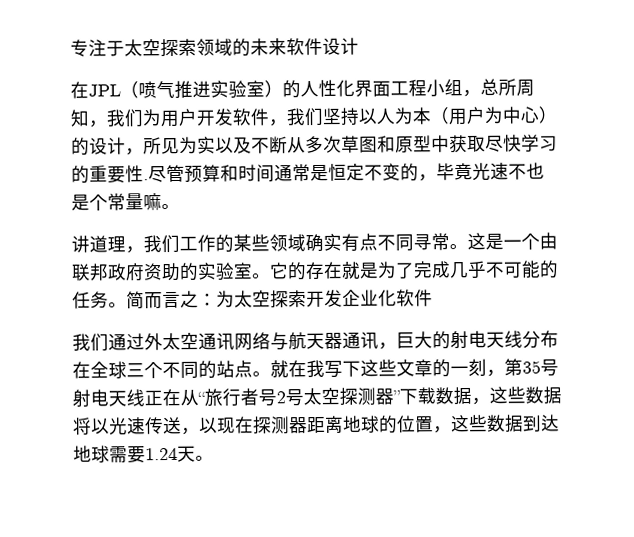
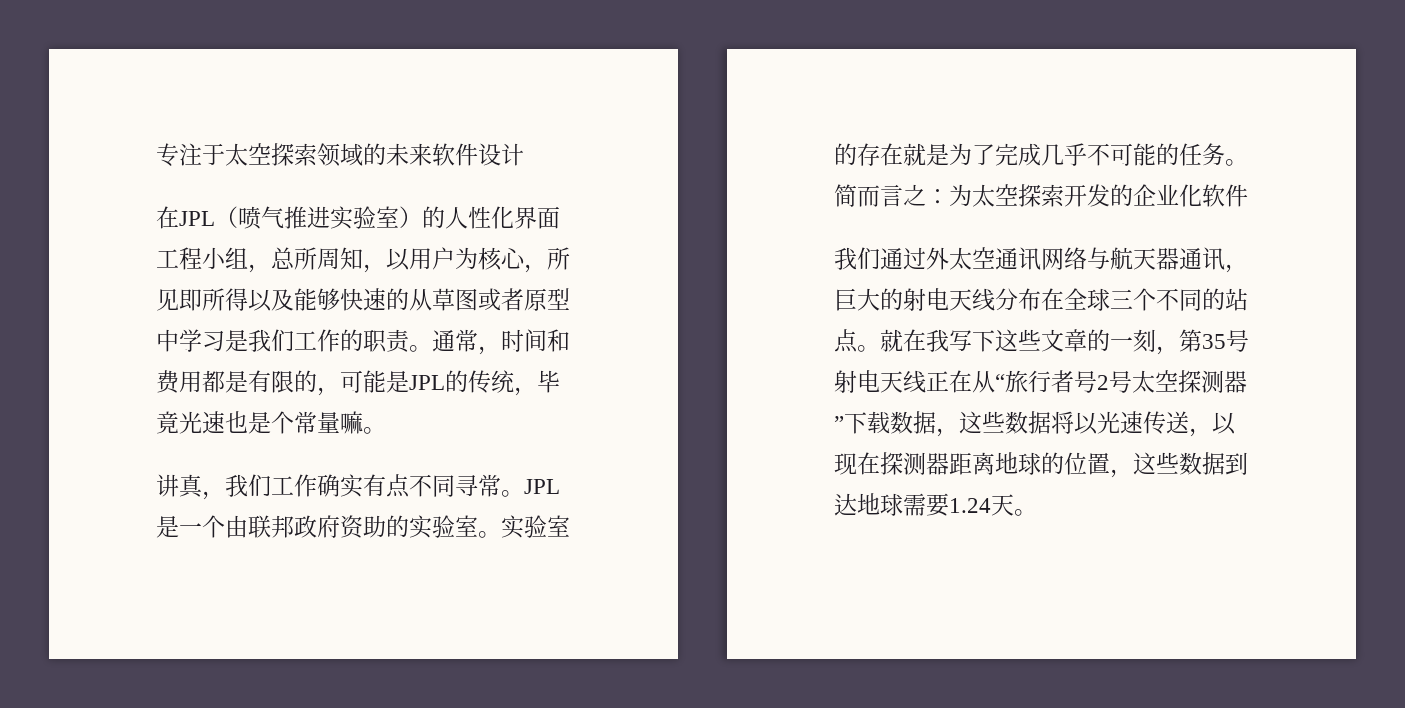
[106,106,558,128] [71,134,558,156] [71,163,419,184] 我们为用户开发软件，我们坚持以人为本（用户为中心）的设计，所见为实以及不断从多次草图和原型中获取尽快学习的重要性.尽管预算和时间通常是恒定不变的 -> [386,247,570,273] [156,288,570,312] [156,329,570,355] [156,370,514,396] 以用户为核心，所见即所得以及能够快速的从草图或者原型中学习是我们工作的职责。通常，时间和费用都是有限的，可能是JPL的传统
[508,163,527,180] 不 -> (225, 422) none
[89,235,126,253] 道理 -> [179,474,203,498] 真
[215,234,306,253] 的某些领域 -> (317, 485) none
[467,232,486,250] 这 -> [524,479,560,494] JPL
[269,262,289,280] 它 -> [501,515,570,539] 实验室
(343, 298) none -> [1110,184,1133,207] 的

